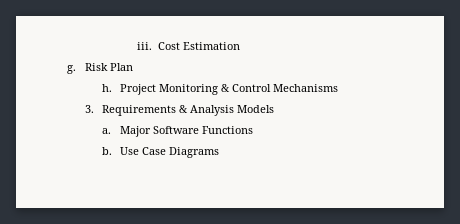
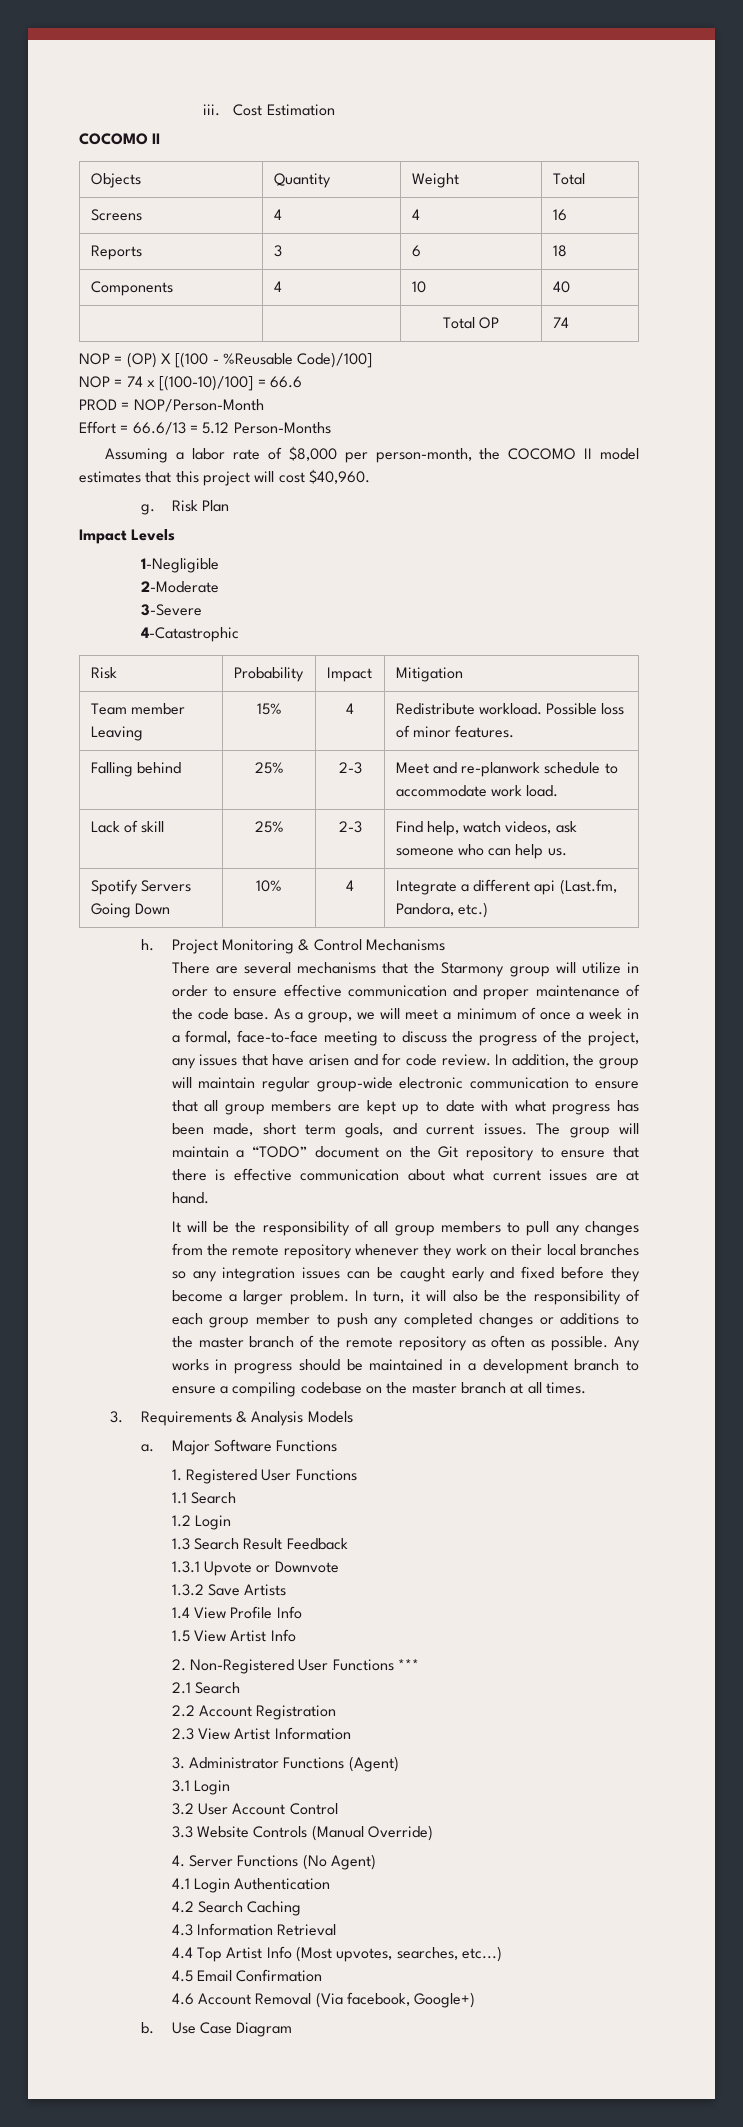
[67,63,133,74] g. Risk Plan -> [79,133,161,145] [90,173,141,188] [273,173,331,188] [411,173,459,188] [552,173,585,185] [90,209,142,221] [273,209,282,220] [411,209,420,220] [552,209,567,221] [90,245,142,260] [273,245,282,257] [411,245,421,257] [552,245,567,257] [90,281,173,296] [273,281,282,292] [411,281,426,293] [552,281,570,293] [442,317,500,329] [552,317,569,328] [79,352,373,368] [79,375,302,391] [79,399,264,412] [79,421,331,435] [105,446,639,463] [79,469,370,486] [140,500,229,515] [79,529,176,544] [140,558,219,573] [140,581,219,593] [140,604,202,616] [140,627,239,642] [90,667,117,679] [233,667,304,682] [326,667,372,682] [395,667,463,682] [90,703,185,715] [90,726,143,741] [256,703,282,715] [346,703,354,714] [395,703,625,715] [395,725,515,738] [90,762,181,777] [254,762,284,774] [338,762,362,774] [395,762,618,777] [395,785,559,797] [90,820,165,833] [254,821,284,833] [338,821,362,833] [395,821,577,836] [395,844,567,859] [90,879,191,895] [90,903,170,918] [256,880,282,892] [346,880,354,891] [395,879,617,895] [395,902,488,918] COCOMO II // Objects | Quantity | Weight | Total // Screens | 4 | 4 | 16 // Reports | 3 | 6 | 18 // Components | 4 | 10 | 40 // | | Total OP | 74 // NOP = (OP) X [(100 - %Reusable Code)/100] // NOP = 74 x [(100-10)/100] = 66.6 // PROD = NOP/Person-Month // Effort = 66.6/13 = 5.12 Person-Months // Assuming a labor rate of $8,000 per person-month, the COCOMO II model estimates that this project will cost $40,960. // g. Risk Plan // Impact Levels // 1-Negligible // 2-Moderate // 3-Severe // 4-Catastrophic // Risk | Probability | Impact | Mitigation // Team member Leaving | 15% | 4 | Redistribute workload. Possible loss of minor features. // Falling behind | 25% | 2-3 | Meet and re-planwork schedule to accommodate work load. // Lack of skill | 25% | 2-3 | Find help, watch videos, ask someone who can help us. // Spotify Servers Going Down | 10% | 4 | Integrate a different api (Last.fm, Pandora, etc.)
(338, 88) none -> [171,962,640,977] [171,984,641,1000] [171,1007,640,1023] [171,1030,640,1046] [171,1053,640,1069] [171,1077,639,1092] [171,1100,640,1115] [171,1123,639,1138] [171,1146,640,1161] [171,1168,639,1181] [171,1192,209,1204] [171,1220,639,1236] [171,1243,640,1259] [171,1266,640,1282] [171,1289,641,1305] [171,1313,639,1328] [171,1335,640,1351] [171,1359,639,1374] [171,1382,586,1397] // There are several mechanisms that the Starmony group will utilize in order to ensure effective communication and proper maintenance of the code base. As a group, we will meet a minimum of once a week in a formal, face-to-face meeting to discuss the progress of the project, any issues that have arisen and for code review. In addition, the group will maintain regular group-wide electronic communication to ensure that all group members are kept up to date with what progress has been made, short term goals, and current issues. The group will maintain a “TODO” document on the Git repository to ensure that there is effective communication about what current issues are at hand. // It will be the responsibility of all group members to pull any changes from the remote repository whenever they work on their local branches so any integration issues can be caught early and fixed before they become a larger problem. In turn, it will also be the responsibility of each group member to push any completed changes or additions to the master branch of the remote repository as often as possible. Any works in progress should be maintained in a development branch to ensure a compiling codebase on the master branch at all times.
(253, 130) none -> [171,1469,357,1484] [171,1492,236,1504] [171,1515,231,1530] [171,1538,348,1550] [171,1561,339,1576] [171,1584,287,1596] [171,1606,302,1619] [171,1629,296,1642] [171,1659,419,1674] [171,1682,240,1694] [171,1705,337,1720] [171,1727,351,1740] [171,1756,399,1772] [171,1780,230,1795] [171,1803,338,1815] [171,1825,433,1841] [171,1854,376,1870] [171,1878,331,1893] [171,1901,302,1916] [171,1923,337,1936] [171,1946,502,1962] [171,1969,323,1982] [171,1992,476,2008] // 1. Registered User Functions // 1.1 Search // 1.2 Login // 1.3 Search Result Feedback // 1.3.1 Upvote or Downvote // 1.3.2 Save Artists // 1.4 View Profile Info // 1.5 View Artist Info // 2. Non-Registered User Functions *** // 2.1 Search // 2.2 Account Registration // 2.3 View Artist Information // 3. Administrator Functions (Agent) // 3.1 Login // 3.2 User Account Control // 3.3 Website Controls (Manual Override) // 4. Server Functions (No Agent) // 4.1 Login Authentication // 4.2 Search Caching // 4.3 Information Retrieval // 4.4 Top Artist Info (Most upvotes, searches, etc...) // 4.5 Email Confirmation // 4.6 Account Removal (Via facebook, Google+)
[168,147,219,158] Diagrams -> [236,2022,293,2037] Diagram

